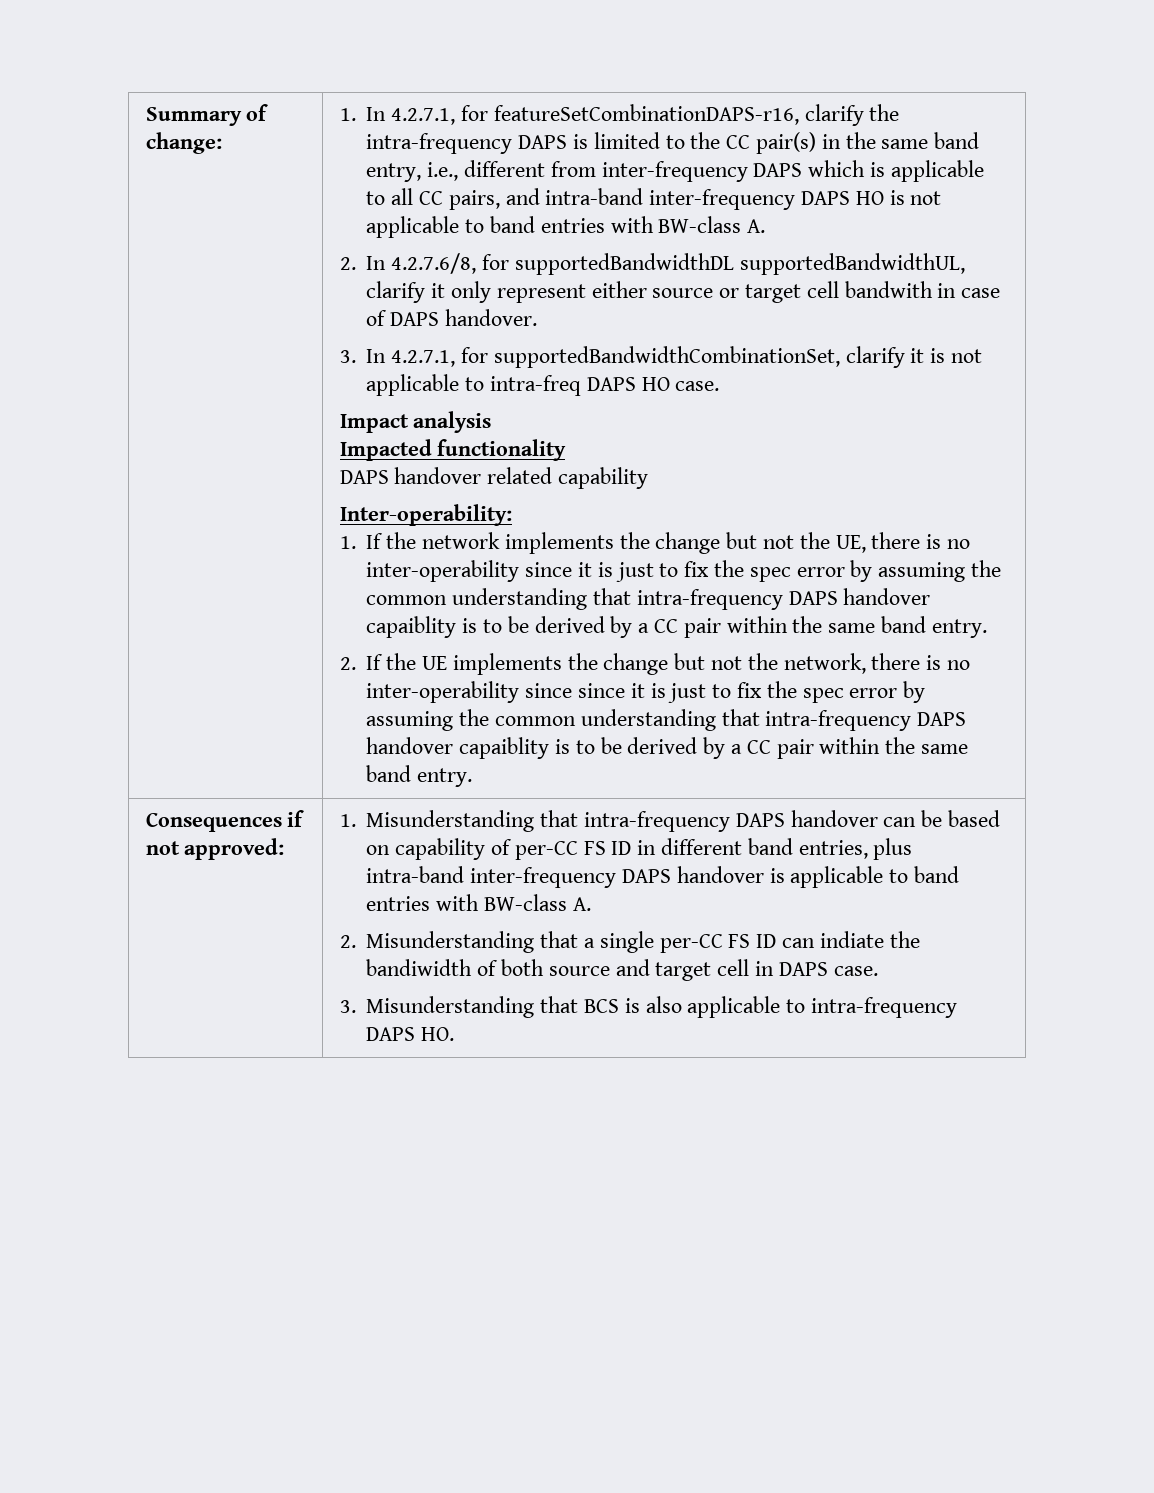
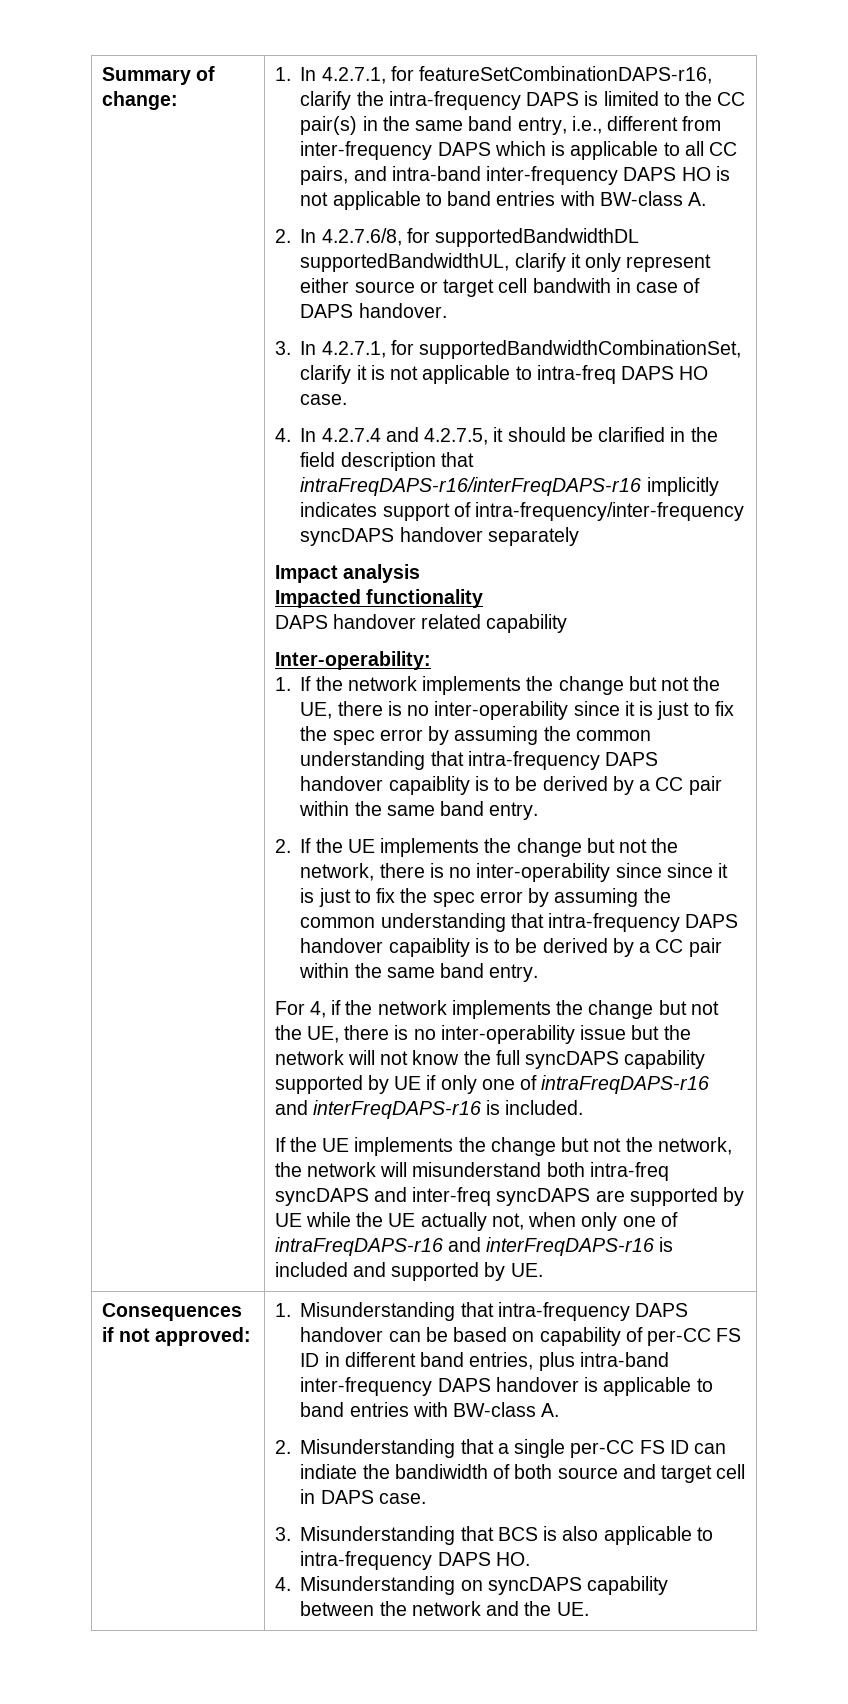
(720, 386) none -> [274,427,718,445] [300,452,474,471] [300,477,719,496] [300,502,745,521] [300,527,579,546] // 4. In 4.2.7.4 and 4.2.7.5, it should be clarified in the field description that intraFreqDAPS-r16/interFreqDAPS-r16 implicitly indicates support of intra-frequency/inter-frequency syncDAPS handover separately
(473, 777) none -> [274,1000,719,1019] [274,1025,691,1044] [274,1050,706,1069] [274,1075,710,1094] [274,1100,584,1119] [274,1137,732,1156] [274,1162,669,1181] [274,1187,745,1206] [274,1212,678,1231] [274,1237,674,1256] [274,1262,543,1281] // For 4, if the network implements the change but not the UE, there is no inter-operability issue but the network will not know the full syncDAPS capability supported by UE if only one of intraFreqDAPS-r16 and interFreqDAPS-r16 is included. // If the UE implements the change but not the network, the network will misunderstand both intra-freq syncDAPS and inter-freq syncDAPS are supported by UE while the UE actually not, when only one of intraFreqDAPS-r16 and interFreqDAPS-r16 is included and supported by UE.
(455, 1034) none -> [274,1576,669,1595] [300,1601,589,1616] // 4. Misunderstanding on syncDAPS capability between the network and the UE.

